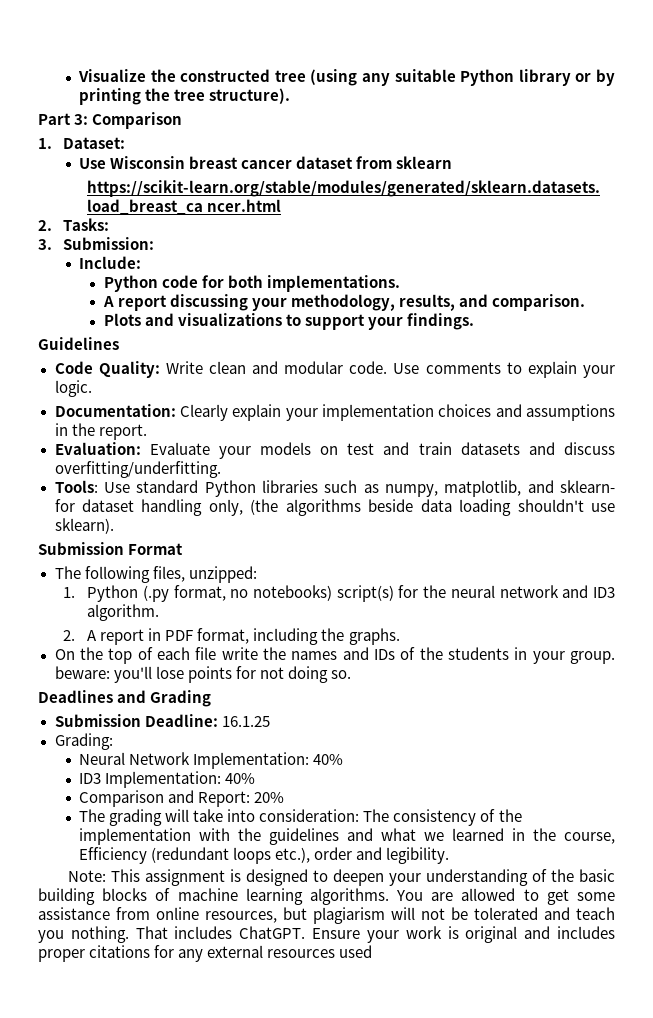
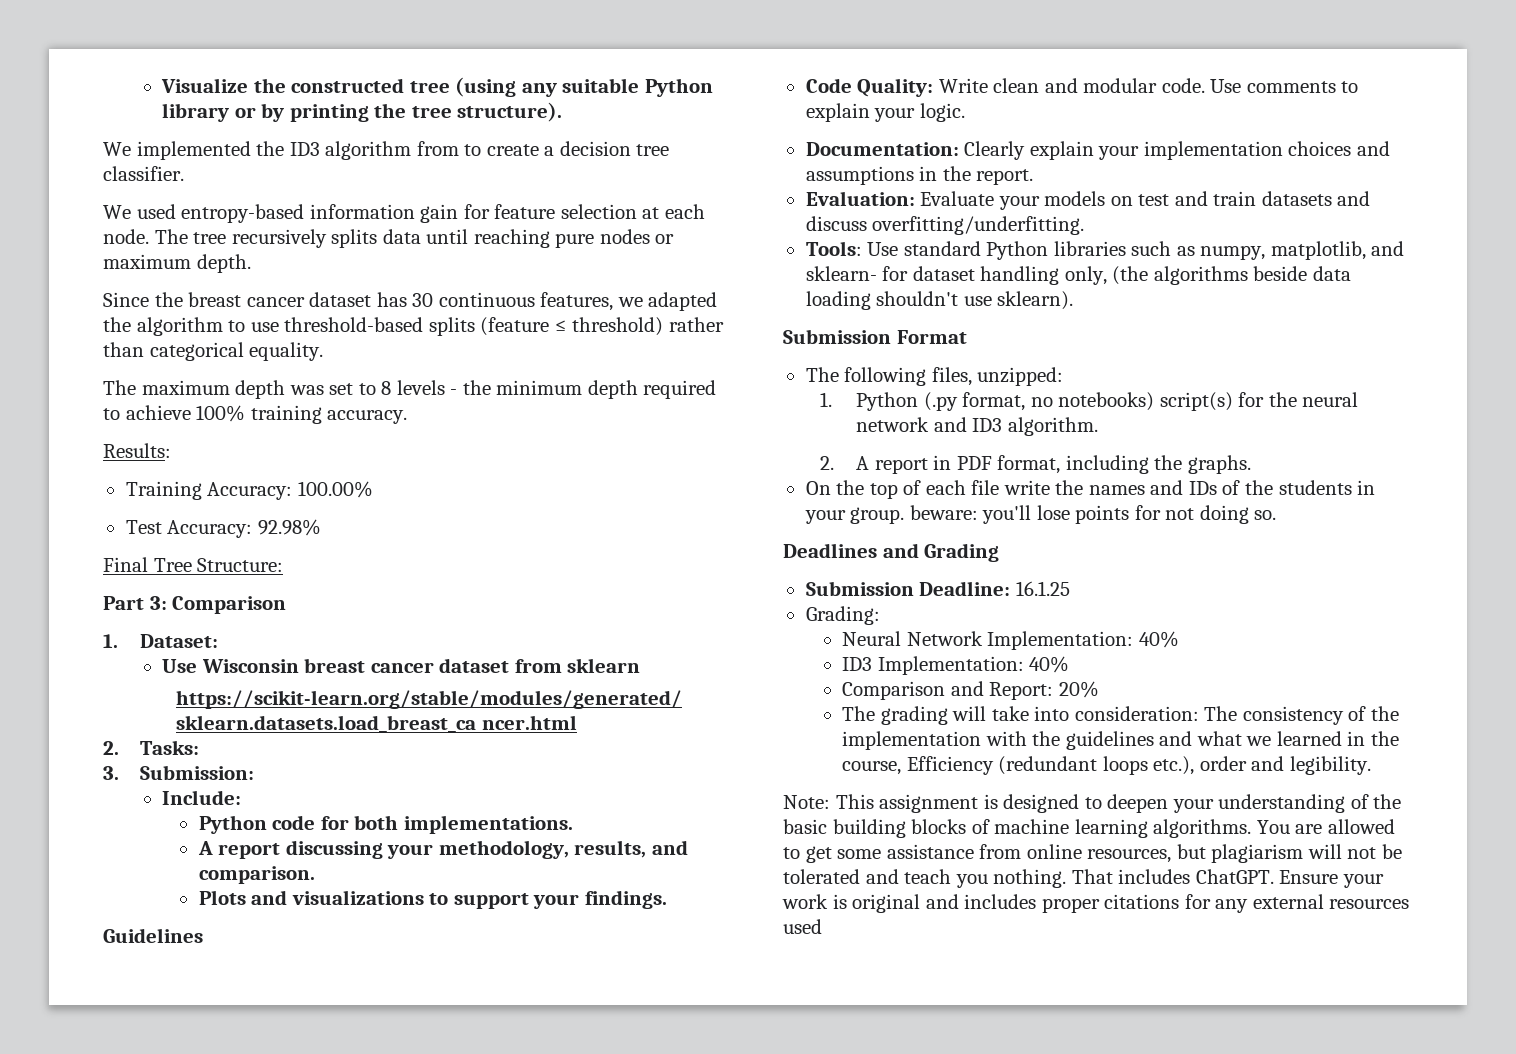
(291, 96) none -> [103,141,670,160] [103,166,184,181] [103,204,705,223] [103,229,675,248] [103,254,251,273] [103,292,718,311] [103,317,724,336] [103,342,324,361] [103,380,717,399] [103,405,408,424] [103,443,171,458] [125,481,373,500] [125,519,321,538] [103,557,284,572] // We implemented the ID3 algorithm from to create a decision tree classifier. // We used entropy-based information gain for feature selection at each node. The tree recursively splits data until reaching pure nodes or maximum depth. // Since the breast cancer dataset has 30 continuous features, we adapted the algorithm to use threshold-based splits (feature ≤ threshold) rather than categorical equality. // The maximum depth was set to 8 levels - the minimum depth required to achieve 100% training accuracy. // Results: // Training Accuracy: 100.00% // Test Accuracy: 92.98% // Final Tree Structure:

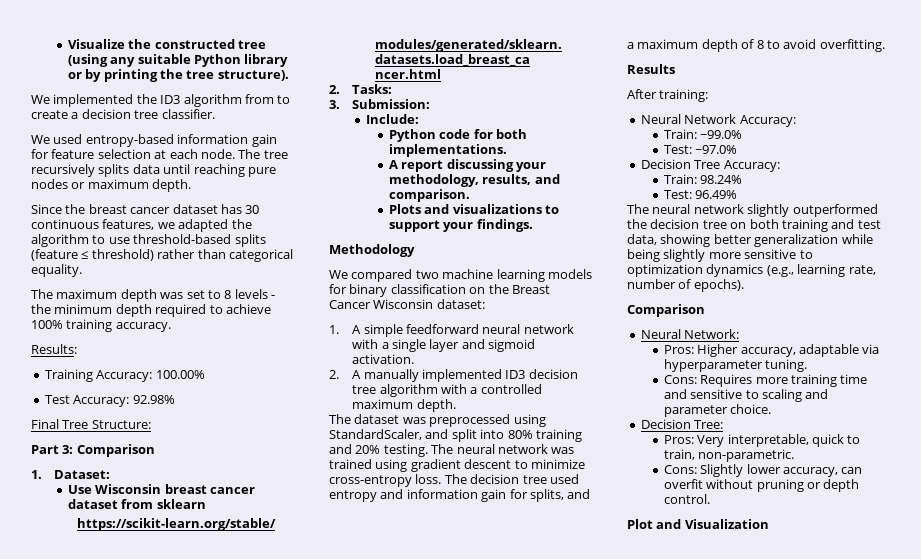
[103,928,203,943] [805,78,1359,97] [805,103,965,122] [805,141,1390,160] [805,166,1034,185] [805,191,1371,210] [805,216,1085,235] [805,241,1405,260] [805,266,1351,285] [805,291,1074,310] [783,329,967,344] [805,367,1064,386] [819,392,1359,411] [856,417,1098,436] [819,455,1251,474] [805,480,1376,499] [804,505,1277,524] [783,543,1000,562] [805,581,1070,596] [805,606,880,625] [842,631,1179,650] [842,656,1070,675] [842,681,1099,700] [842,706,1399,725] [842,731,1399,750] [842,756,1371,775] [783,794,1402,813] [783,819,1395,838] [783,844,1402,863] [783,869,1384,888] [782,894,1410,913] [783,919,822,934] Guidelines // Code Quality: Write clean and modular code. Use comments to explain your logic. // Documentation: Clearly explain your implementation choices and assumptions in the report. // Evaluation: Evaluate your models on test and train datasets and discuss overfitting/underfitting. // Tools: Use standard Python libraries such as numpy, matplotlib, and sklearn- for dataset handling only, (the algorithms beside data loading shouldn't use sklearn). // Submission Format // The following files, unzipped: // 1. Python (.py format, no notebooks) script(s) for the neural network and ID3 algorithm. // 2. A report in PDF format, including the graphs. // On the top of each file write the names and IDs of the students in your group. beware: you'll lose points for not doing so. // Deadlines and Grading // Submission Deadline: 16.1.25 // Grading: // Neural Network Implementation: 40% // ID3 Implementation: 40% // Comparison and Report: 20% // The grading will take into consideration: The consistency of the implementation with the guidelines and what we learned in the course, Efficiency (redundant loops etc.), order and legibility. // Note: This assignment is designed to deepen your understanding of the basic building blocks of machine learning algorithms. You are allowed to get some assistance from online resources, but plagiarism will not be tolerated and teach you nothing. That includes ChatGPT. Ensure your work is original and includes proper citations for any external resources used -> [329,244,415,257] [329,269,592,282] [329,284,550,297] [329,299,485,309] [329,324,574,337] [352,339,536,352] [352,354,415,364] [329,369,578,382] [352,384,542,397] [352,399,456,412] [329,414,546,427] [329,429,582,442] [329,444,575,457] [329,459,585,472] [329,474,579,487] [329,489,591,502] [627,39,885,52] [627,64,675,74] [627,89,709,102] [640,114,796,127] [663,129,743,139] [663,145,738,154] [640,159,780,172] [663,174,743,184] [663,190,738,199] [627,204,878,217] [627,219,881,232] [627,234,873,247] [627,249,813,262] [627,264,876,277] [627,279,744,292] [627,304,705,317] [640,329,740,339] [663,344,880,357] [663,359,808,372] [663,374,868,387] [663,389,829,402] [663,404,772,417] [640,419,724,429] [663,434,861,447] [663,449,795,462] [663,464,863,477] [663,479,860,492] [663,494,710,504] [627,519,769,529] Methodology // We compared two machine learning models for binary classification on the Breast Cancer Wisconsin dataset: // 1. A simple feedforward neural network with a single layer and sigmoid activation. // 2. A manually implemented ID3 decision tree algorithm with a controlled maximum depth. // The dataset was preprocessed using StandardScaler, and split into 80% training and 20% testing. The neural network was trained using gradient descent to minimize cross-entropy loss. The decision tree used entropy and information gain for splits, and a maximum depth of 8 to avoid overfitting. // Results // After training: // Neural Network Accuracy: // Train: ~99.0% // Test: ~97.0% // Decision Tree Accuracy: // Train: 98.24% // Test: 96.49% // The neural network slightly outperformed the decision tree on both training and test data, showing better generalization while being slightly more sensitive to optimization dynamics (e.g., learning rate, number of epochs). // Comparison // Neural Network: // Pros: Higher accuracy, adaptable via hyperparameter tuning. // Cons: Requires more training time and sensitive to scaling and parameter choice. // Decision Tree: // Pros: Very interpretable, quick to train, non-parametric. // Cons: Slightly lower accuracy, can overfit without pruning or depth control. // Plot and Visualization

